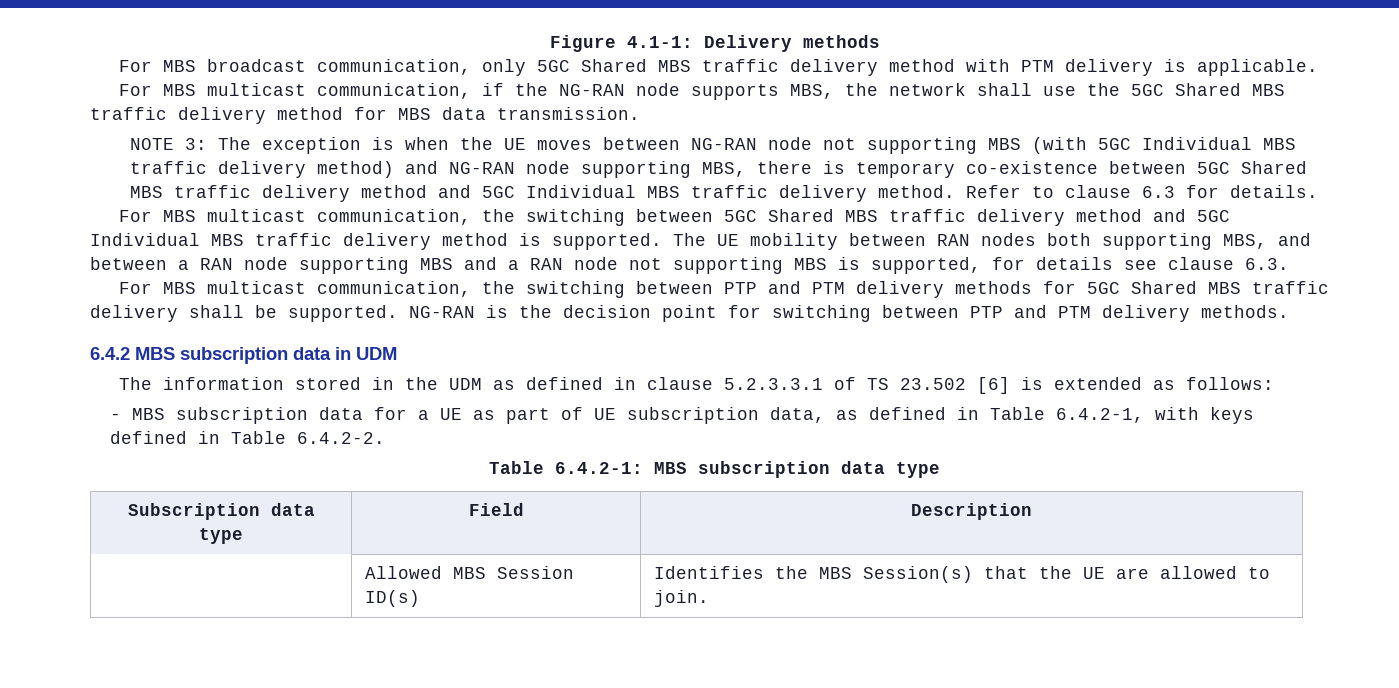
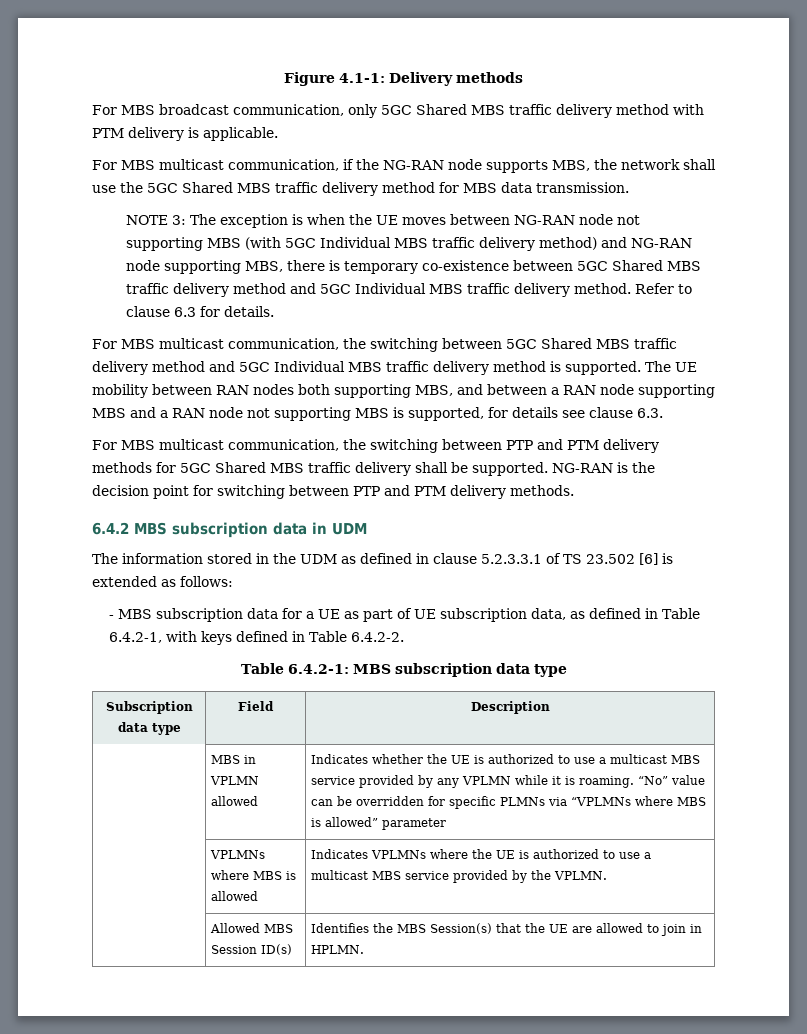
(1032, 511) none -> [210,755,256,764] [209,776,259,785] [210,796,258,806] [310,754,700,764] [310,775,705,788] [310,796,706,809] [310,817,446,830] [209,850,265,859] [210,870,296,880] [210,891,258,901] [310,849,651,859] [310,870,607,883] // | MBS in VPLMN allowed | Indicates whether the UE is authorized to use a multicast MBS service provided by any VPLMN while it is roaming. “No” value can be overridden for specific PLMNs via “VPLMNs where MBS is allowed” parameter // | VPLMNs where MBS is allowed | Indicates VPLMNs where the UE is authorized to use a multicast MBS service provided by the VPLMN.
[653,590,709,607] join. -> [660,924,702,936] [310,945,364,954] join in HPLMN.

